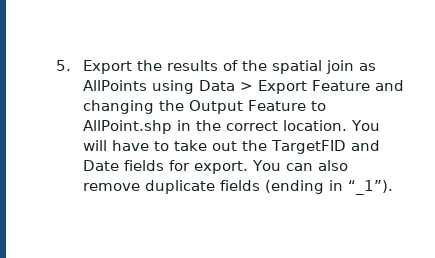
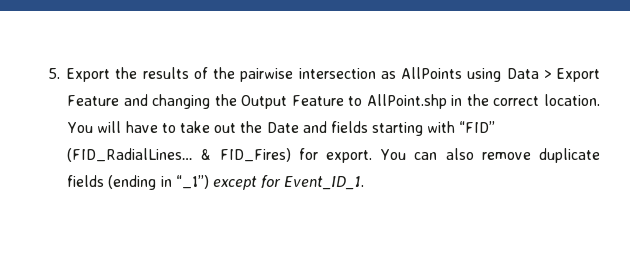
[272,60,355,74] spatial join -> [240,68,376,82] pairwise intersection
[271,140,381,154] [83,160,165,171] TargetFID and Date fields -> [266,121,496,136] [67,148,291,162] Date and fields starting with “FID” (FID_RadialLines… & FID_Fires)
[348,180,394,195] “_1”). -> [175,175,365,190] “_1”) except for Event_ID_1.

